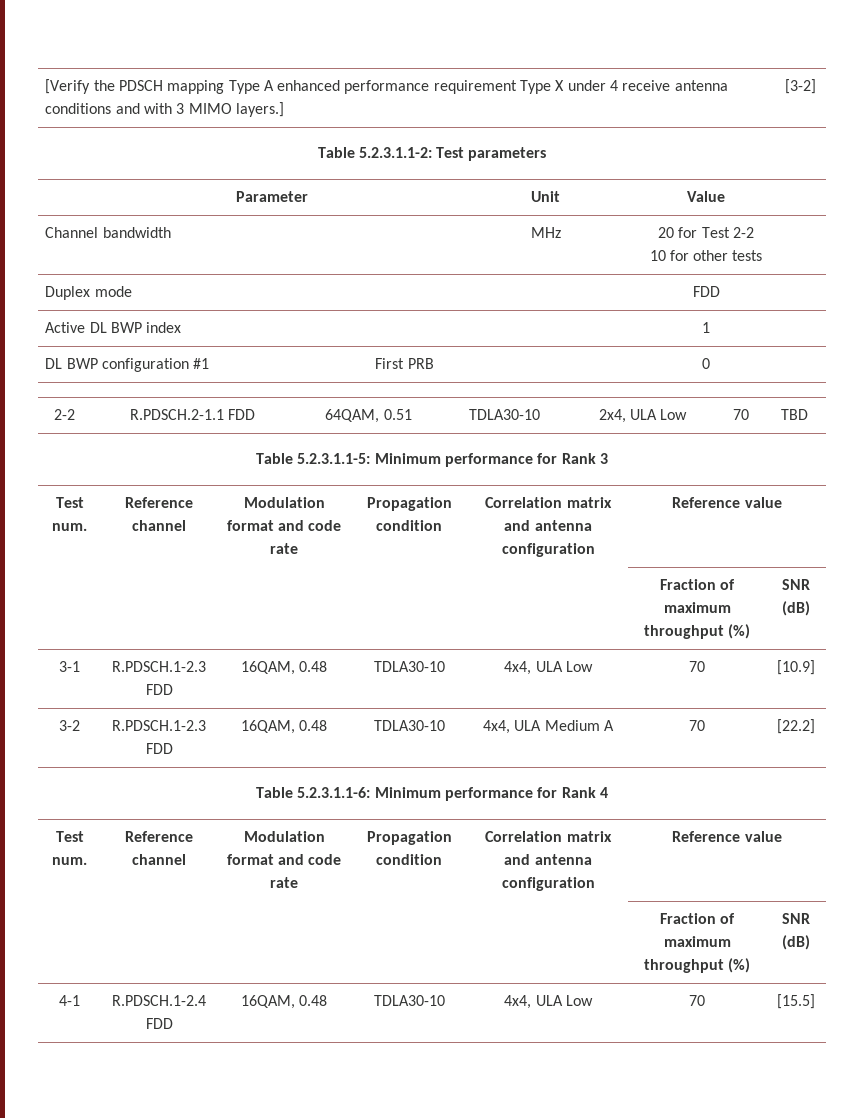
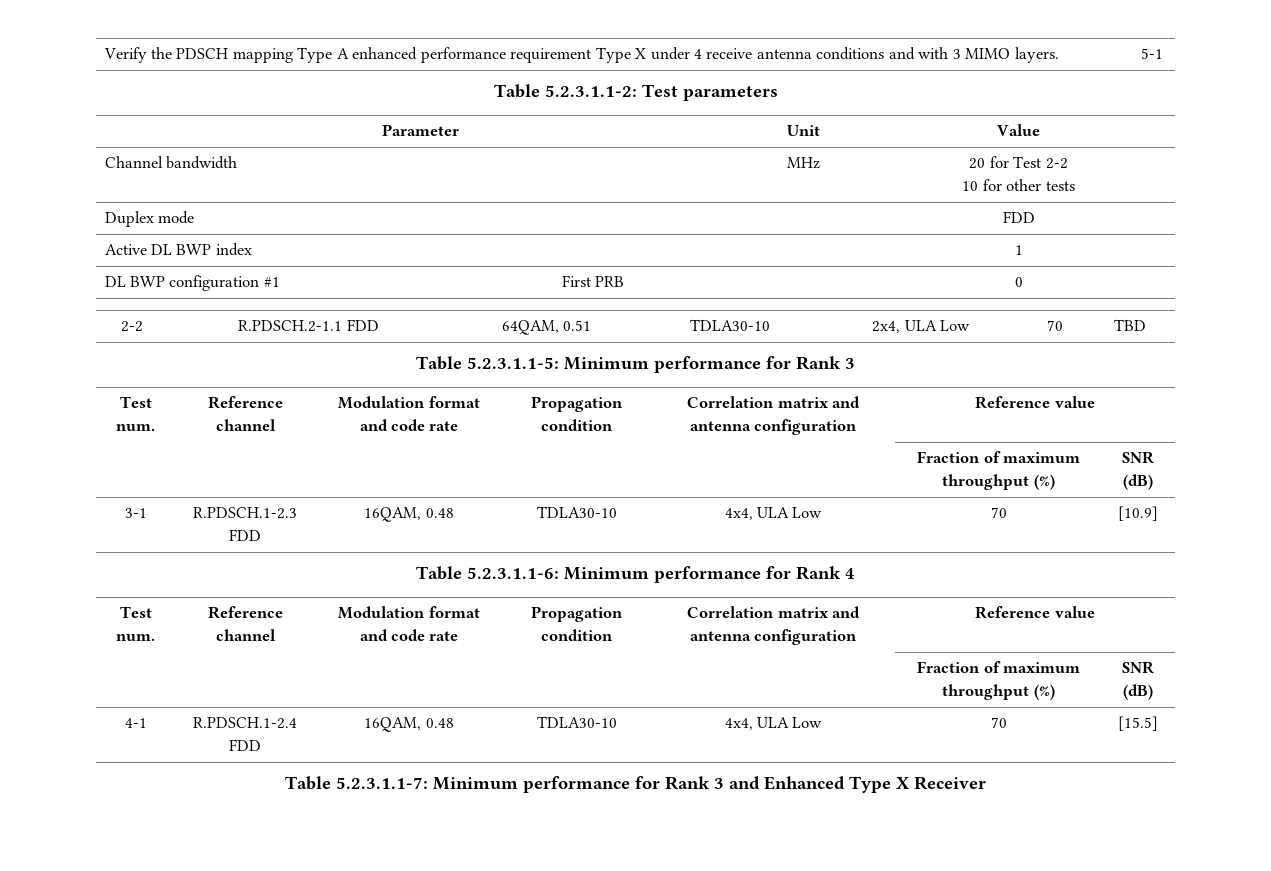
[45,79,91,94] [Verify -> [103,47,147,63] Verify
[235,102,284,117] [785,79,817,94] layers.] | [3-2] -> [1014,47,1059,63] [1140,48,1163,59] layers. | 5-1
[59,720,80,731] [112,720,206,731] [145,743,173,754] [240,720,328,734] [373,720,445,731] [483,720,614,734] [689,720,705,731] [776,719,815,734] // 3-2 | R.PDSCH.1-2.3 FDD | 16QAM, 0.48 | TDLA30-10 | 4x4, ULA Medium A | 70 | [22.2] -> (1158, 513) none
(815, 1001) none -> [285,776,986,793] // Table 5.2.3.1.1-7: Minimum performance for Rank 3 and Enhanced Type X Receiver

